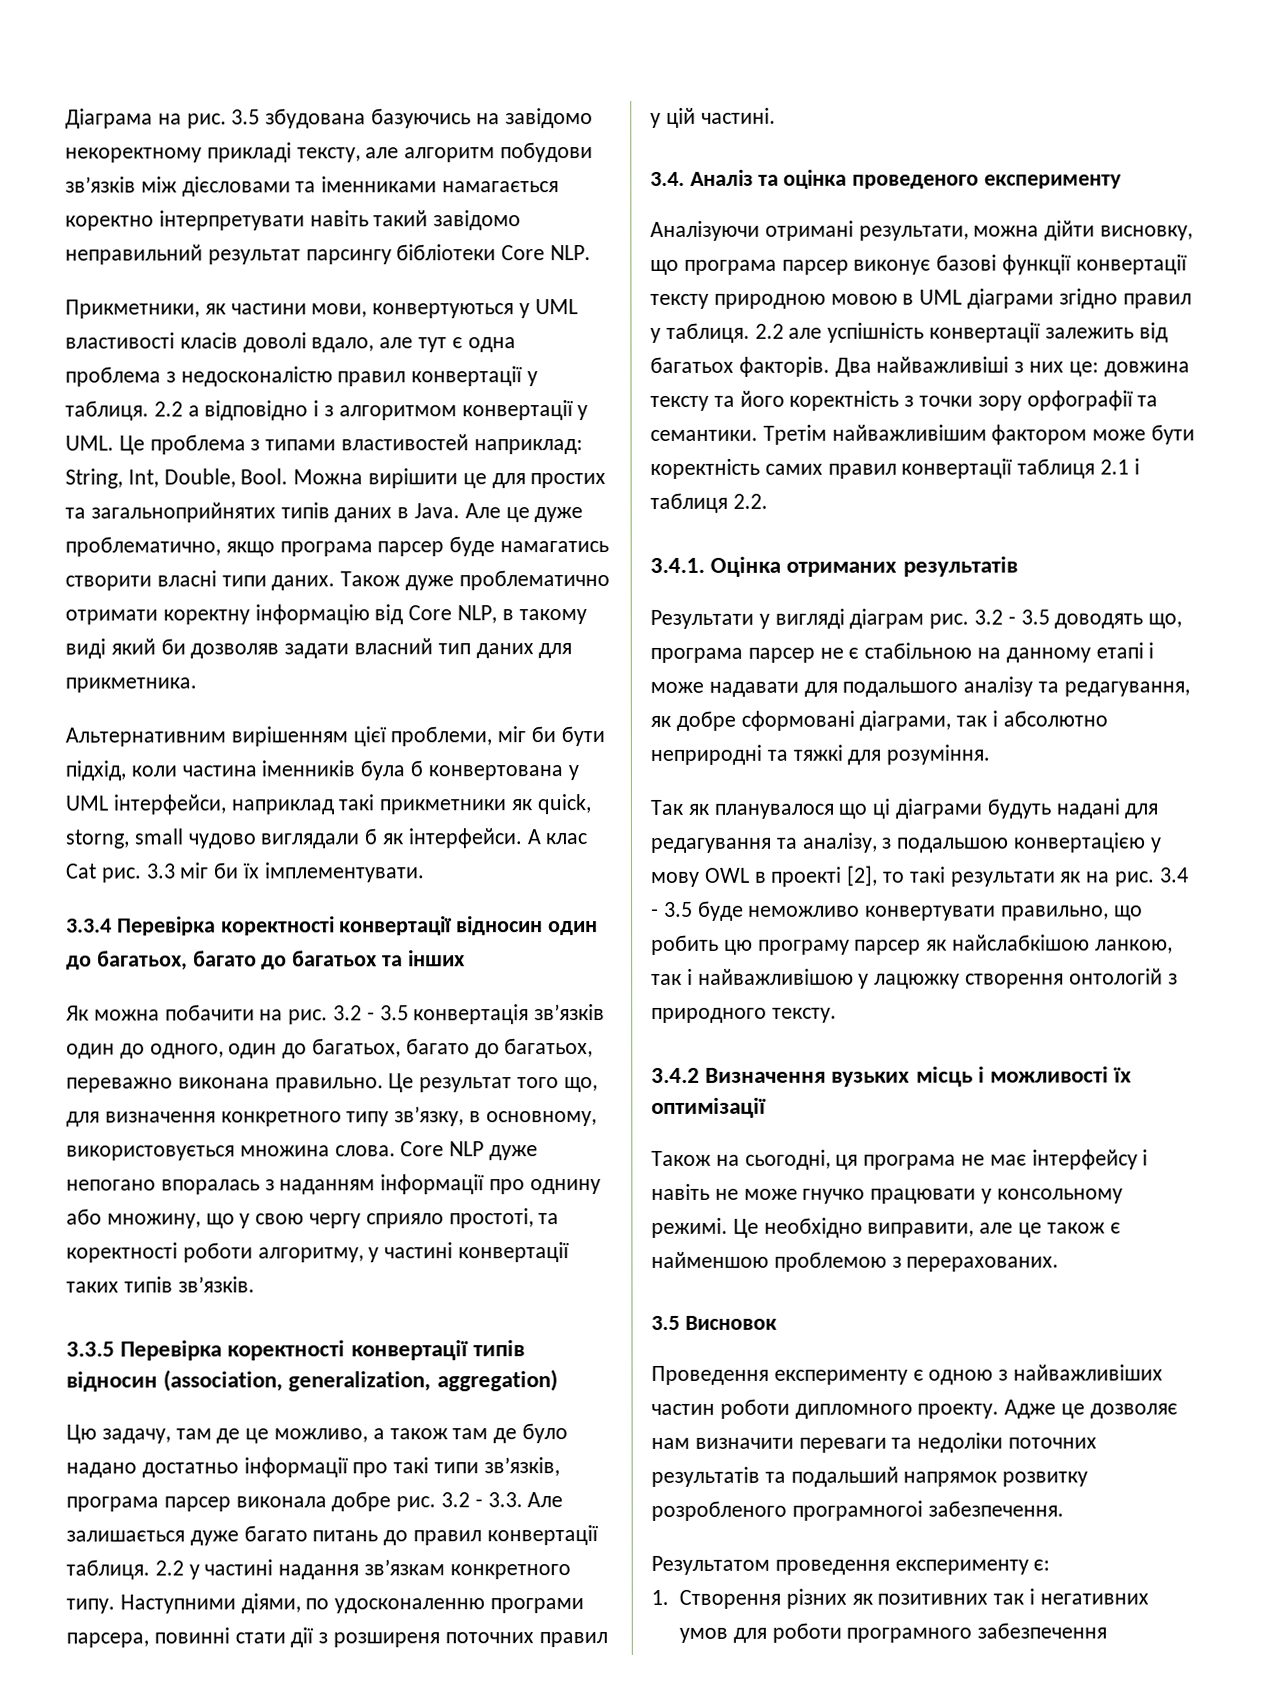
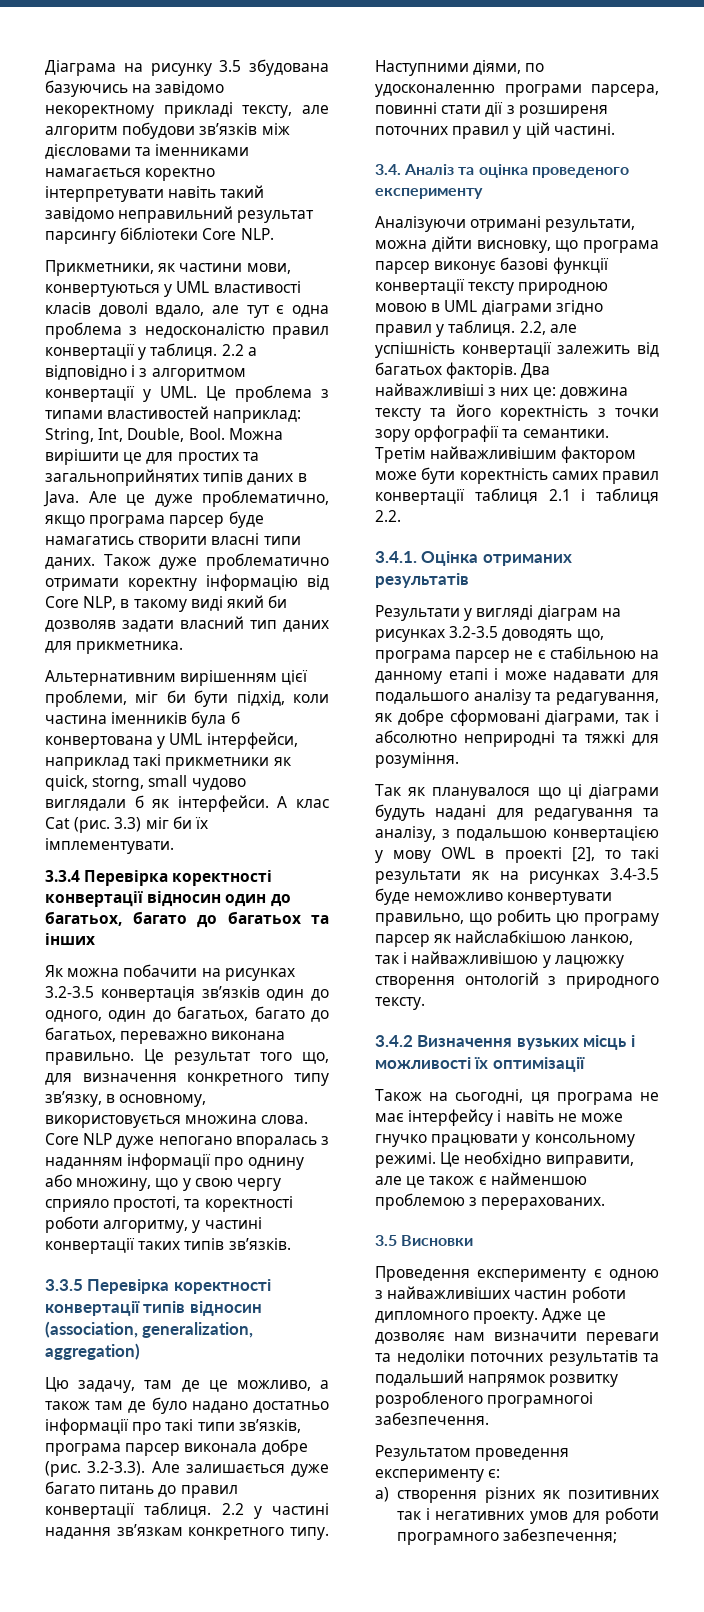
[186,113,227,129] рис. -> [150,63,212,76] рисунку
[101,863,176,883] рис. 3.3 -> [74,817,142,833] (рис. 3.3)
[288,1005,409,1025] рис. 3.2 - 3.5 -> [224,968,295,981] [45,986,94,998] рисунках 3.2-3.5
[396,1492,523,1512] рис. 3.2 - 3.3. -> [45,1461,146,1477] (рис. 3.2-3.3).
[754,323,784,339] 2.2 -> [519,321,546,335] 2.2,
[929,609,1050,629] рис. 3.2 - 3.5 -> [601,608,621,617] [375,626,499,642] на рисунках 3.2-3.5
[1115,867,1189,887] [651,901,693,917] рис. 3.4 - 3.5 -> [529,868,659,884] рисунках 3.4-3.5
[684,1315,777,1330] Висновок -> [401,1235,474,1246] Висновки
[651,1589,781,1609] 1. Створення -> [375,1487,477,1503] а) створення
[977,1622,1108,1639] забезпечення -> [503,1528,618,1543] забезпечення;

